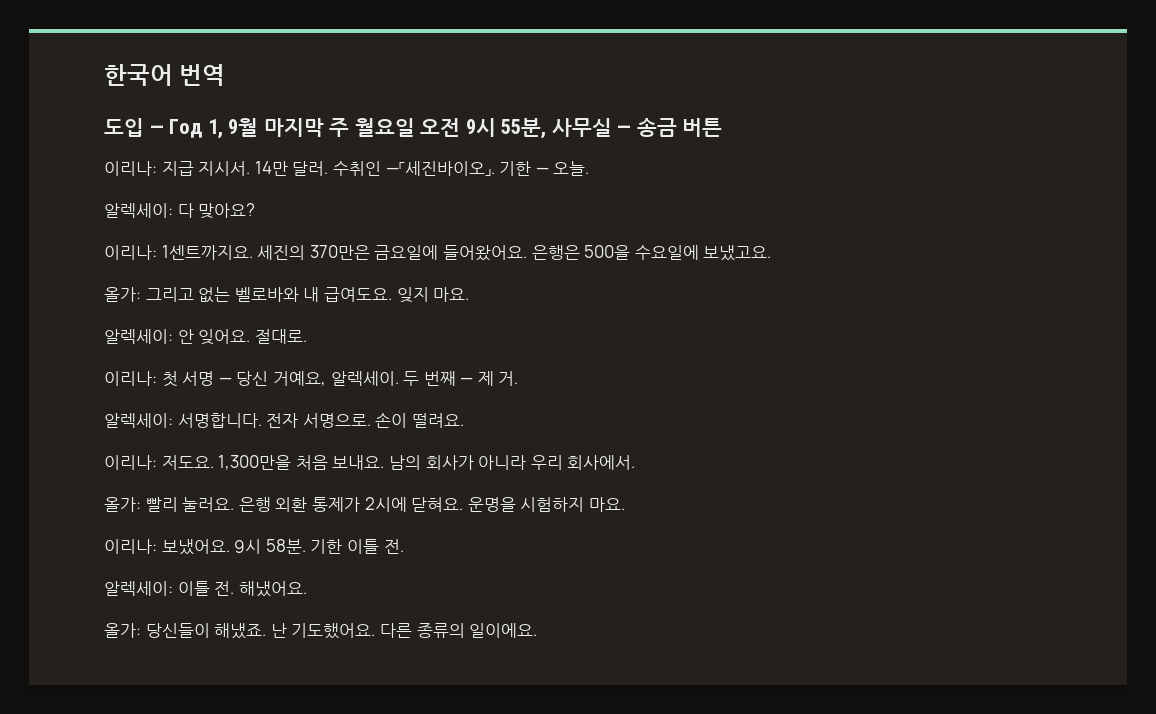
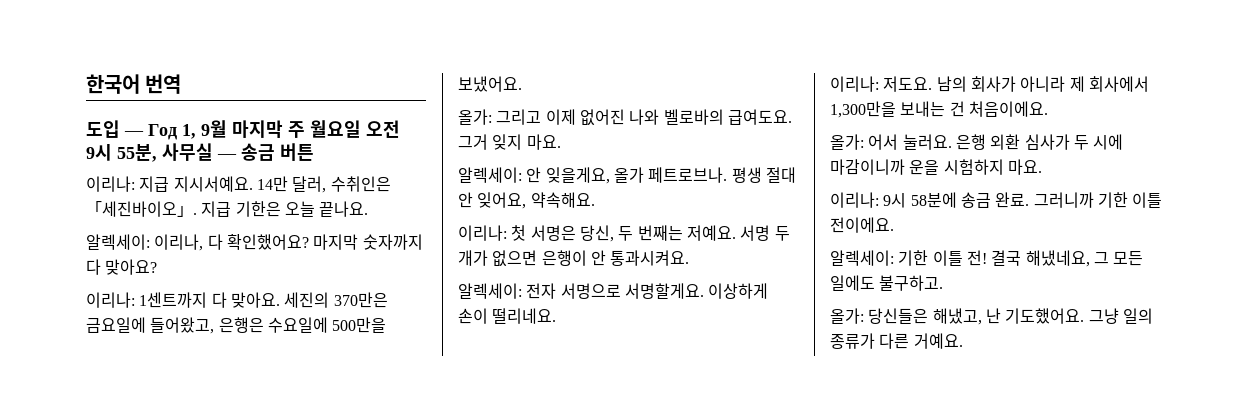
[198,161,590,176] [104,203,256,219] [104,245,772,261] [104,287,470,303] [104,329,307,345] [104,371,519,387] [104,412,464,428] [104,455,636,470] [104,497,178,512] 지시서. 14만 달러. 수취인 —「세진바이오」. 기한 — 오늘. // 알렉세이: 다 맞아요? // 이리나: 1센트까지요. 세진의 370만은 금요일에 들어왔어요. 은행은 500을 수요일에 보냈고요. // 올가: 그리고 없는 벨로바와 내 급여도요. 잊지 마요. // 알렉세이: 안 잊어요. 절대로. // 이리나: 첫 서명 — 당신 거예요, 알렉세이. 두 번째 — 제 거. // 알렉세이: 서명합니다. 전자 서명으로. 손이 떨려요. // 이리나: 저도요. 1,300만을 처음 보내요. 남의 회사가 아니라 우리 회사에서. // 올가: 빨리 -> [173,176,391,193] [86,201,369,217] [86,234,423,251] [86,259,158,275] [86,292,388,308] [86,317,387,334] [458,76,522,92] [458,109,792,126] [458,134,561,150] [458,167,796,184] [458,192,595,209] [458,225,790,242] [458,250,690,267] [458,283,769,299] [458,308,557,324] [830,76,1149,92] [830,101,1048,118] [830,134,899,150] 지시서예요. 14만 달러, 수취인은「세진바이오」. 지급 기한은 오늘 끝나요. // 알렉세이: 이리나, 다 확인했어요? 마지막 숫자까지 다 맞아요? // 이리나: 1센트까지 다 맞아요. 세진의 370만은 금요일에 들어왔고, 은행은 수요일에 500만을 보냈어요. // 올가: 그리고 이제 없어진 나와 벨로바의 급여도요. 그거 잊지 마요. // 알렉세이: 안 잊을게요, 올가 페트로브나. 평생 절대 안 잊어요, 약속해요. // 이리나: 첫 서명은 당신, 두 번째는 저예요. 서명 두 개가 없으면 은행이 안 통과시켜요. // 알렉세이: 전자 서명으로 서명할게요. 이상하게 손이 떨리네요. // 이리나: 저도요. 남의 회사가 아니라 제 회사에서 1,300만을 보내는 건 처음이에요. // 올가: 어서
[311,497,625,512] [104,539,404,555] [104,581,307,597] [104,623,538,639] 통제가 2시에 닫혀요. 운명을 시험하지 마요. // 이리나: 보냈어요. 9시 58분. 기한 이틀 전. // 알렉세이: 이틀 전. 해냈어요. // 올가: 당신들이 해냈죠. 난 기도했어요. 다른 종류의 일이에요. -> [1024,134,1124,150] [830,159,1042,175] [830,192,1163,208] [830,217,894,233] [830,250,1144,267] [830,275,944,291] [830,308,1153,325] [830,333,963,349] 심사가 두 시에 마감이니까 운을 시험하지 마요. // 이리나: 9시 58분에 송금 완료. 그러니까 기한 이틀 전이에요. // 알렉세이: 기한 이틀 전! 결국 해냈네요, 그 모든 일에도 불구하고. // 올가: 당신들은 해냈고, 난 기도했어요. 그냥 일의 종류가 다른 거예요.

